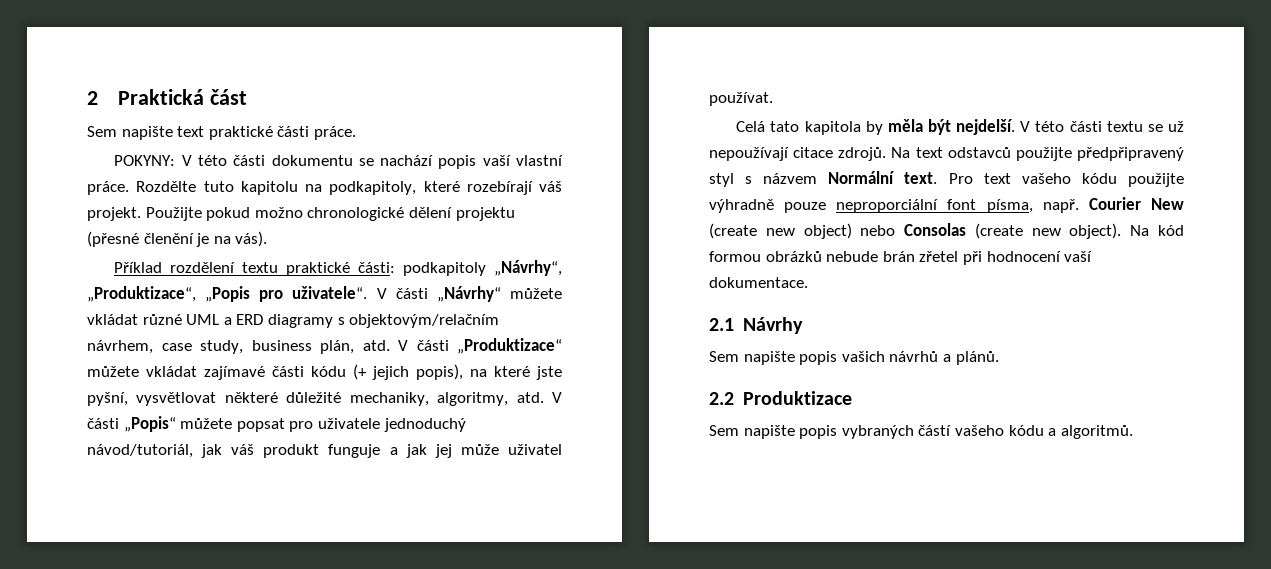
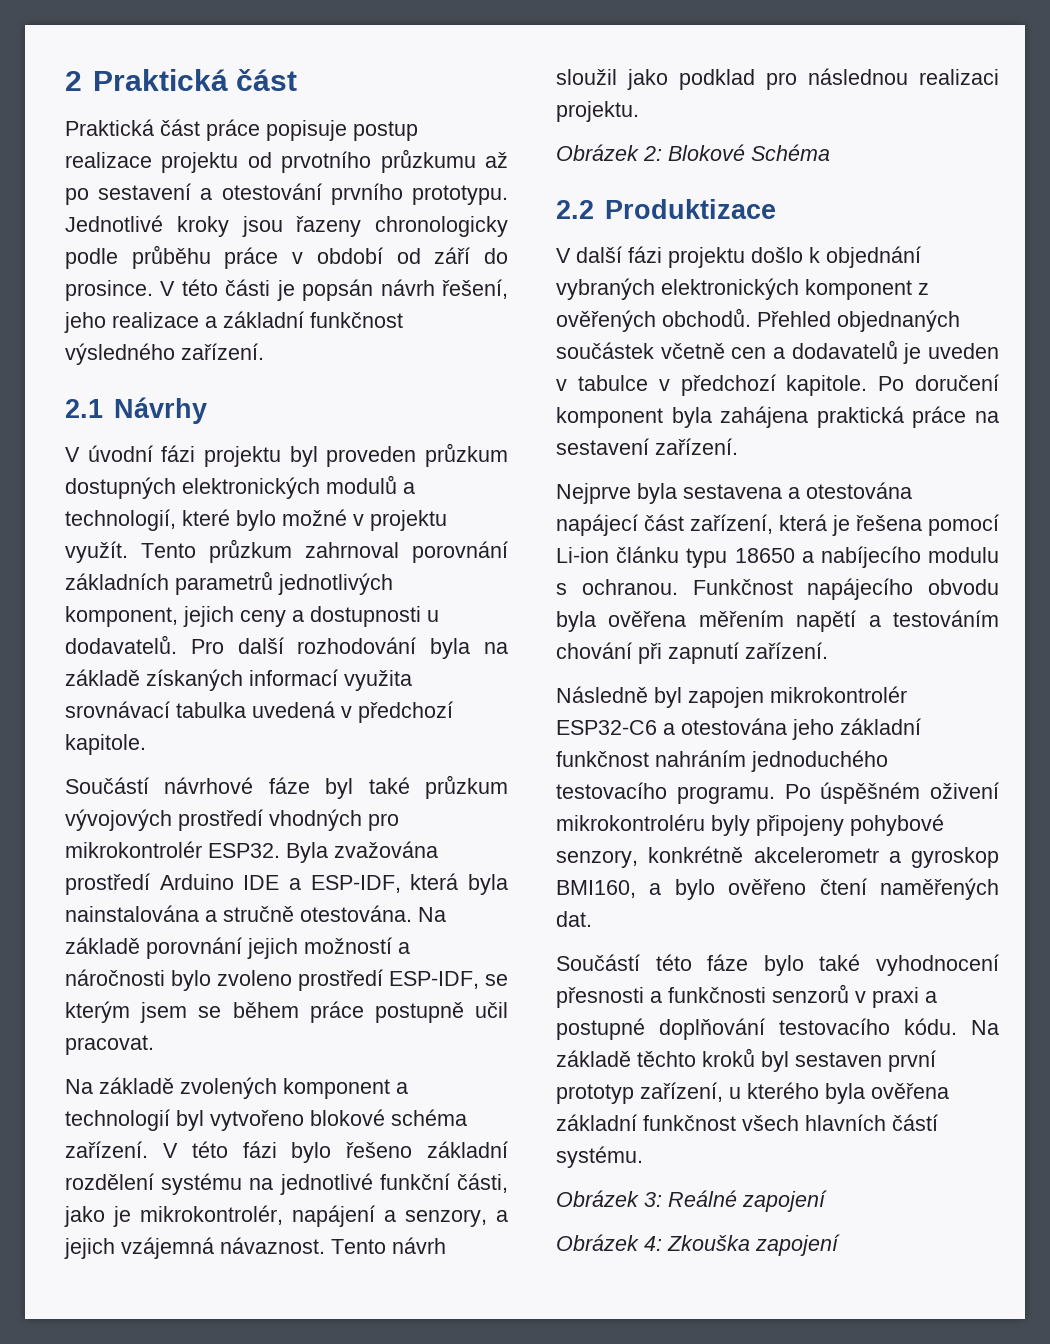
[87,126,356,140] [114,155,564,169] [87,181,562,195] [87,207,515,221] [87,231,268,247] [114,260,562,276] [87,286,563,302] [87,314,500,328] [87,338,562,354] [87,364,562,380] [87,392,562,406] [87,416,466,432] [87,444,562,458] [709,92,773,106] [736,119,1184,135] [709,147,1184,161] [709,171,1184,187] [709,197,1184,213] [709,223,1184,239] [709,251,1093,265] [709,277,808,288] [709,317,803,334] [709,351,999,365] [709,391,852,405] [709,425,1133,439] Sem napište text praktické části práce. // POKYNY: V této části dokumentu se nachází popis vaší vlastní práce. Rozdělte tuto kapitolu na podkapitoly, které rozebírají váš projekt. Použijte pokud možno chronologické dělení projektu (přesné členění je na vás). // Příklad rozdělení textu praktické části: podkapitoly „Návrhy“, „Produktizace“, „Popis pro uživatele“. V části „Návrhy“ můžete vkládat různé UML a ERD diagramy s objektovým/relačním návrhem, case study, business plán, atd. V části „Produktizace“ můžete vkládat zajímavé části kódu (+ jejich popis), na které jste pyšní, vysvětlovat některé důležité mechaniky, algoritmy, atd. V části „Popis“ můžete popsat pro uživatele jednoduchý návod/tutoriál, jak váš produkt funguje a jak jej může uživatel používat. // Celá tato kapitola by měla být nejdelší. V této části textu se už nepoužívají citace zdrojů. Na text odstavců použijte předpřipravený styl s názvem Normální text. Pro text vašeho kódu použijte výhradně pouze neproporciální font písma, např. Courier New (create new object) nebo Consolas (create new object). Na kód formou obrázků nebude brán zřetel při hodnocení vaší dokumentace. // 2.1 Návrhy // Sem napište popis vašich návrhů a plánů. // 2.2 Produktizace // Sem napište popis vybraných částí vašeho kódu a algoritmů. -> [65,119,418,141] [65,149,508,173] [65,183,508,205] [65,215,508,237] [65,245,509,269] [65,279,508,301] [64,311,403,333] [65,343,264,365] [65,397,207,424] [65,443,508,467] [65,475,415,499] [65,509,447,531] [65,539,508,563] [65,571,393,595] [65,606,439,627] [65,635,509,659] [65,669,412,691] [65,701,453,723] [65,734,146,755] [65,775,508,799] [65,809,399,831] [65,841,438,863] [65,873,508,895] [65,905,446,922] [65,937,410,959] [65,969,508,991] [65,1001,508,1023] [65,1035,154,1055] [65,1077,408,1099] [65,1109,467,1131] [65,1141,508,1163] [65,1173,508,1195] [64,1205,508,1227] [64,1237,446,1259] [556,68,999,90] [556,101,639,122] [556,144,830,161] [556,199,776,219] [556,246,921,268] [556,278,929,300] [556,308,960,332] [556,340,999,364] [556,374,999,396] [556,406,999,428] [556,438,738,455] [556,482,912,504] [556,514,999,536] [556,546,999,568] [556,578,999,600] [556,610,999,632] [556,642,828,664] [556,686,907,708] [556,718,921,740] [556,750,888,772] [556,782,999,804] [556,814,944,836] [556,846,999,868] [556,878,999,900] [556,911,592,927] [556,954,999,976] [556,984,937,1008] [556,1018,999,1040] [556,1048,936,1072] [556,1082,949,1104] [556,1114,938,1131] [556,1146,643,1168] [556,1190,827,1212] [556,1234,840,1256] Praktická část práce popisuje postup realizace projektu od prvotního průzkumu až po sestavení a otestování prvního prototypu. Jednotlivé kroky jsou řazeny chronologicky podle průběhu práce v období od září do prosince. V této části je popsán návrh řešení, jeho realizace a základní funkčnost výsledného zařízení. // 2.1 Návrhy // V úvodní fázi projektu byl proveden průzkum dostupných elektronických modulů a technologií, které bylo možné v projektu využít. Tento průzkum zahrnoval porovnání základních parametrů jednotlivých komponent, jejich ceny a dostupnosti u dodavatelů. Pro další rozhodování byla na základě získaných informací využita srovnávací tabulka uvedená v předchozí kapitole. // Součástí návrhové fáze byl také průzkum vývojových prostředí vhodných pro mikrokontrolér ESP32. Byla zvažována prostředí Arduino IDE a ESP-IDF, která byla nainstalována a stručně otestována. Na základě porovnání jejich možností a náročnosti bylo zvoleno prostředí ESP-IDF, se kterým jsem se během práce postupně učil pracovat. // Na základě zvolených komponent a technologií byl vytvořeno blokové schéma zařízení. V této fázi bylo řešeno základní rozdělení systému na jednotlivé funkční části, jako je mikrokontrolér, napájení a senzory, a jejich vzájemná návaznost. Tento návrh sloužil jako podklad pro následnou realizaci projektu. // Obrázek 2: Blokové Schéma // 2.2 Produktizace // V další fázi projektu došlo k objednání vybraných elektronických komponent z ověřených obchodů. Přehled objednaných součástek včetně cen a dodavatelů je uveden v tabulce v předchozí kapitole. Po doručení komponent byla zahájena praktická práce na sestavení zařízení. // Nejprve byla sestavena a otestována napájecí část zařízení, která je řešena pomocí Li-ion článku typu 18650 a nabíjecího modulu s ochranou. Funkčnost napájecího obvodu byla ověřena měřením napětí a testováním chování při zapnutí zařízení. // Následně byl zapojen mikrokontrolér ESP32-C6 a otestována jeho základní funkčnost nahráním jednoduchého testovacího programu. Po úspěšném oživení mikrokontroléru byly připojeny pohybové senzory, konkrétně akcelerometr a gyroskop BMI160, a bylo ověřeno čtení naměřených dat. // Součástí této fáze bylo také vyhodnocení přesnosti a funkčnosti senzorů v praxi a postupné doplňování testovacího kódu. Na základě těchto kroků byl sestaven první prototyp zařízení, u kterého byla ověřena základní funkčnost všech hlavních částí systému. // Obrázek 3: Reálné zapojení // Obrázek 4: Zkouška zapojení

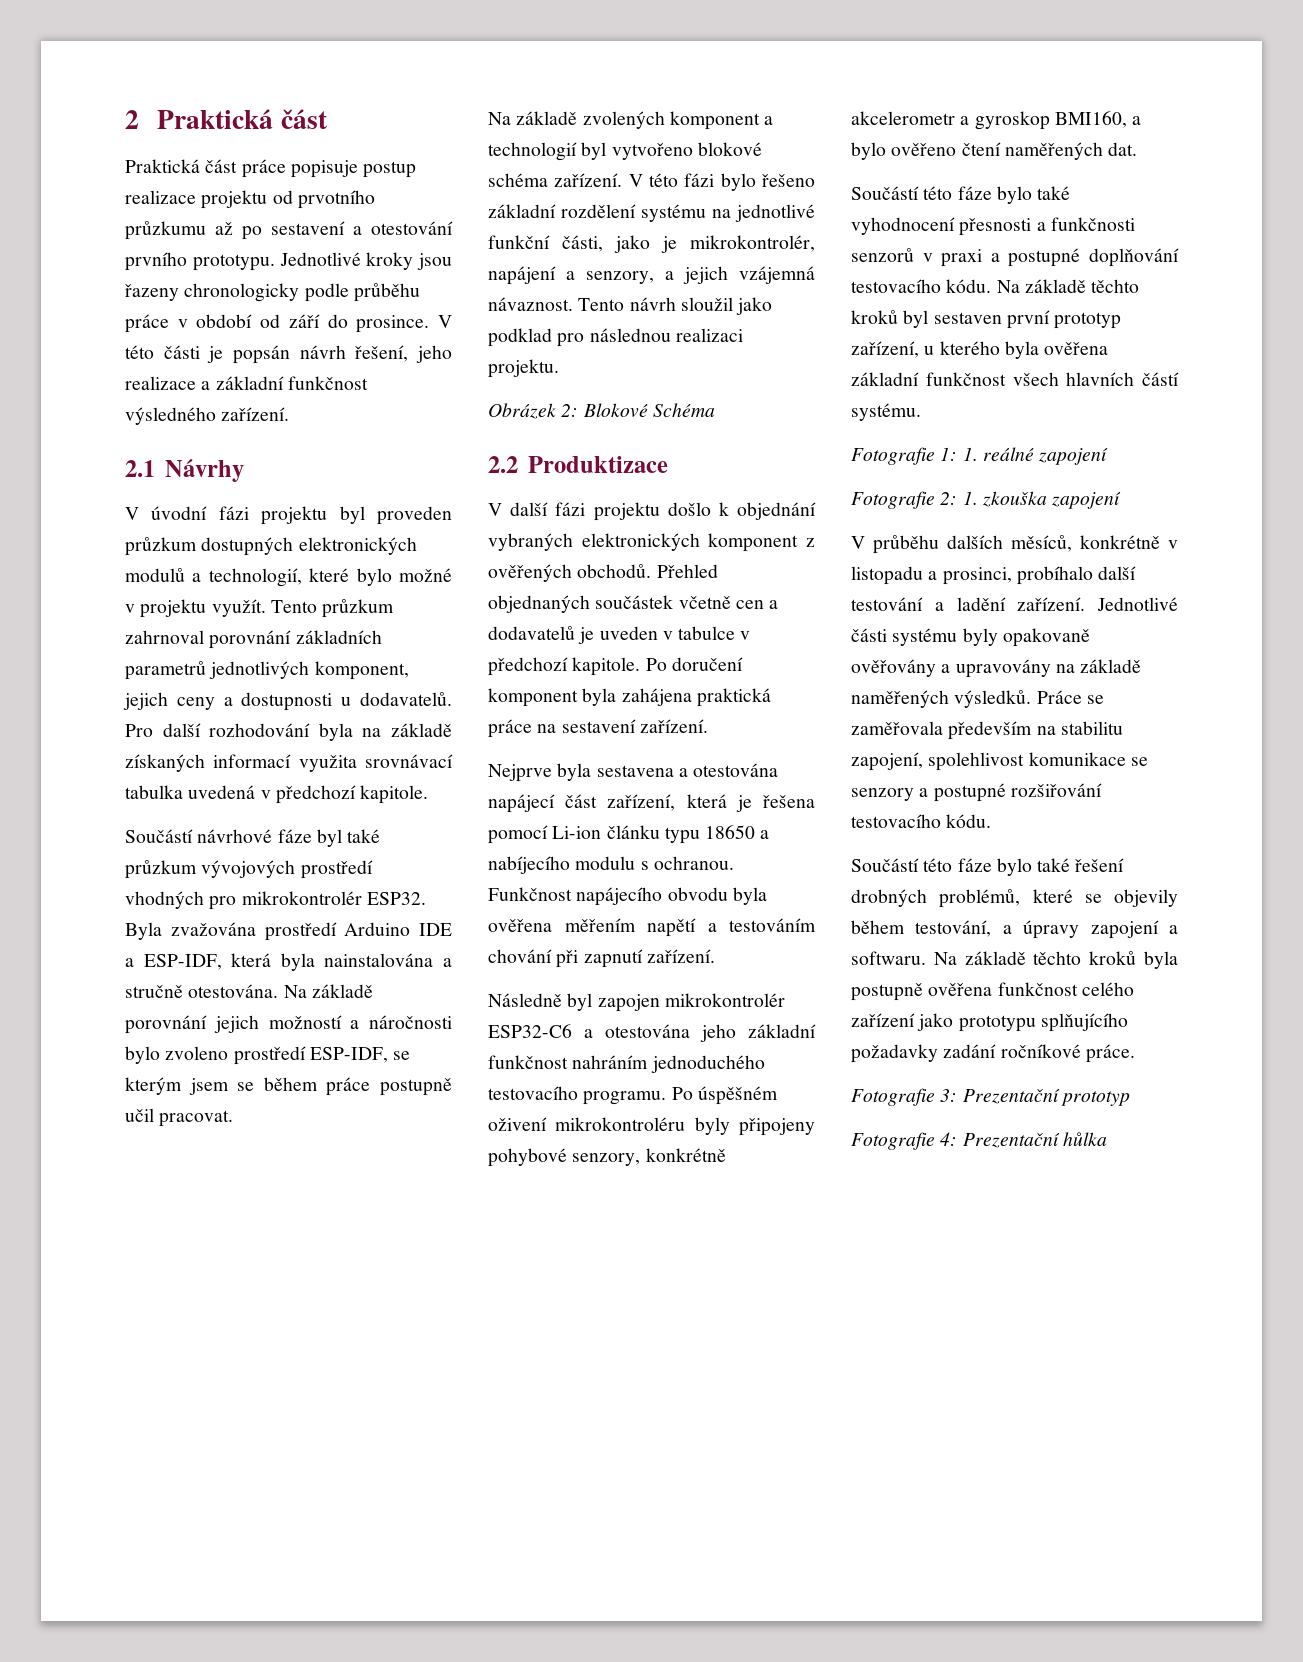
[556,1190,827,1212] [556,1234,840,1256] Obrázek 3: Reálné zapojení // Obrázek 4: Zkouška zapojení -> [851,447,1109,465] [851,491,1122,509] [851,535,1178,554] [851,566,1137,585] [851,597,1178,611] [851,628,1090,647] [851,659,1142,678] [851,690,1104,708] [851,721,1123,740] [851,752,1148,771] [851,783,1102,802] [851,814,992,828] [851,858,1125,876] [851,889,1178,908] [851,920,1178,939] [851,951,1178,969] [851,982,1134,1001] [851,1013,1128,1032] [851,1044,1135,1063] [851,1088,1130,1106] [851,1132,1107,1150] Fotografie 1: 1. reálné zapojení // Fotografie 2: 1. zkouška zapojení // V průběhu dalších měsíců, konkrétně v listopadu a prosinci, probíhalo další testování a ladění zařízení. Jednotlivé části systému byly opakovaně ověřovány a upravovány na základě naměřených výsledků. Práce se zaměřovala především na stabilitu zapojení, spolehlivost komunikace se senzory a postupné rozšiřování testovacího kódu. // Součástí této fáze bylo také řešení drobných problémů, které se objevily během testování, a úpravy zapojení a softwaru. Na základě těchto kroků byla postupně ověřena funkčnost celého zařízení jako prototypu splňujícího požadavky zadání ročníkové práce. // Fotografie 3: Prezentační prototyp // Fotografie 4: Prezentační hůlka

